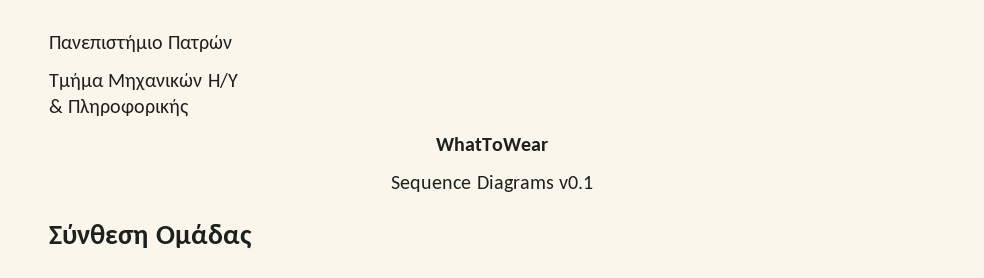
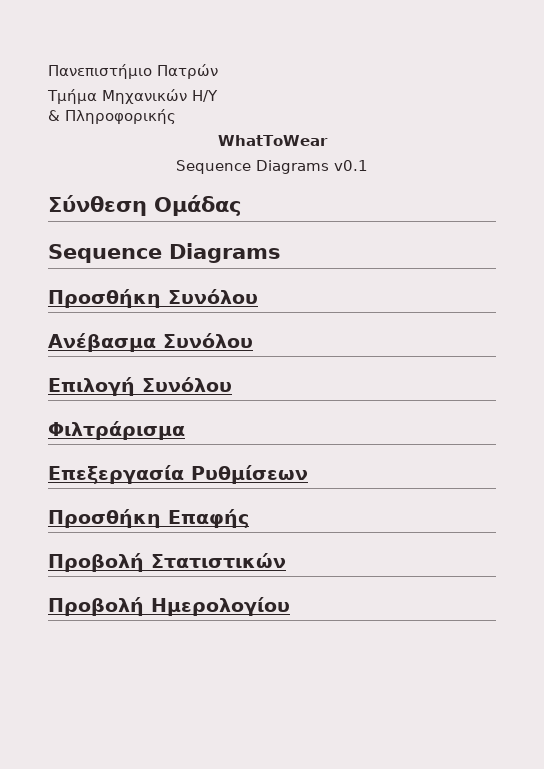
(252, 236) none -> [48,243,281,263] [48,289,258,308] [48,333,253,352] [48,377,232,396] [48,421,185,440] [48,465,308,484] [48,509,249,528] [48,553,286,572] [48,597,290,616] // Sequence Diagrams // Προσθήκη Συνόλου // Ανέβασμα Συνόλου // Επιλογή Συνόλου // Φιλτράρισμα // Επεξεργασία Ρυθμίσεων // Προσθήκη Επαφής // Προβολή Στατιστικών // Προβολή Ημερολογίου

